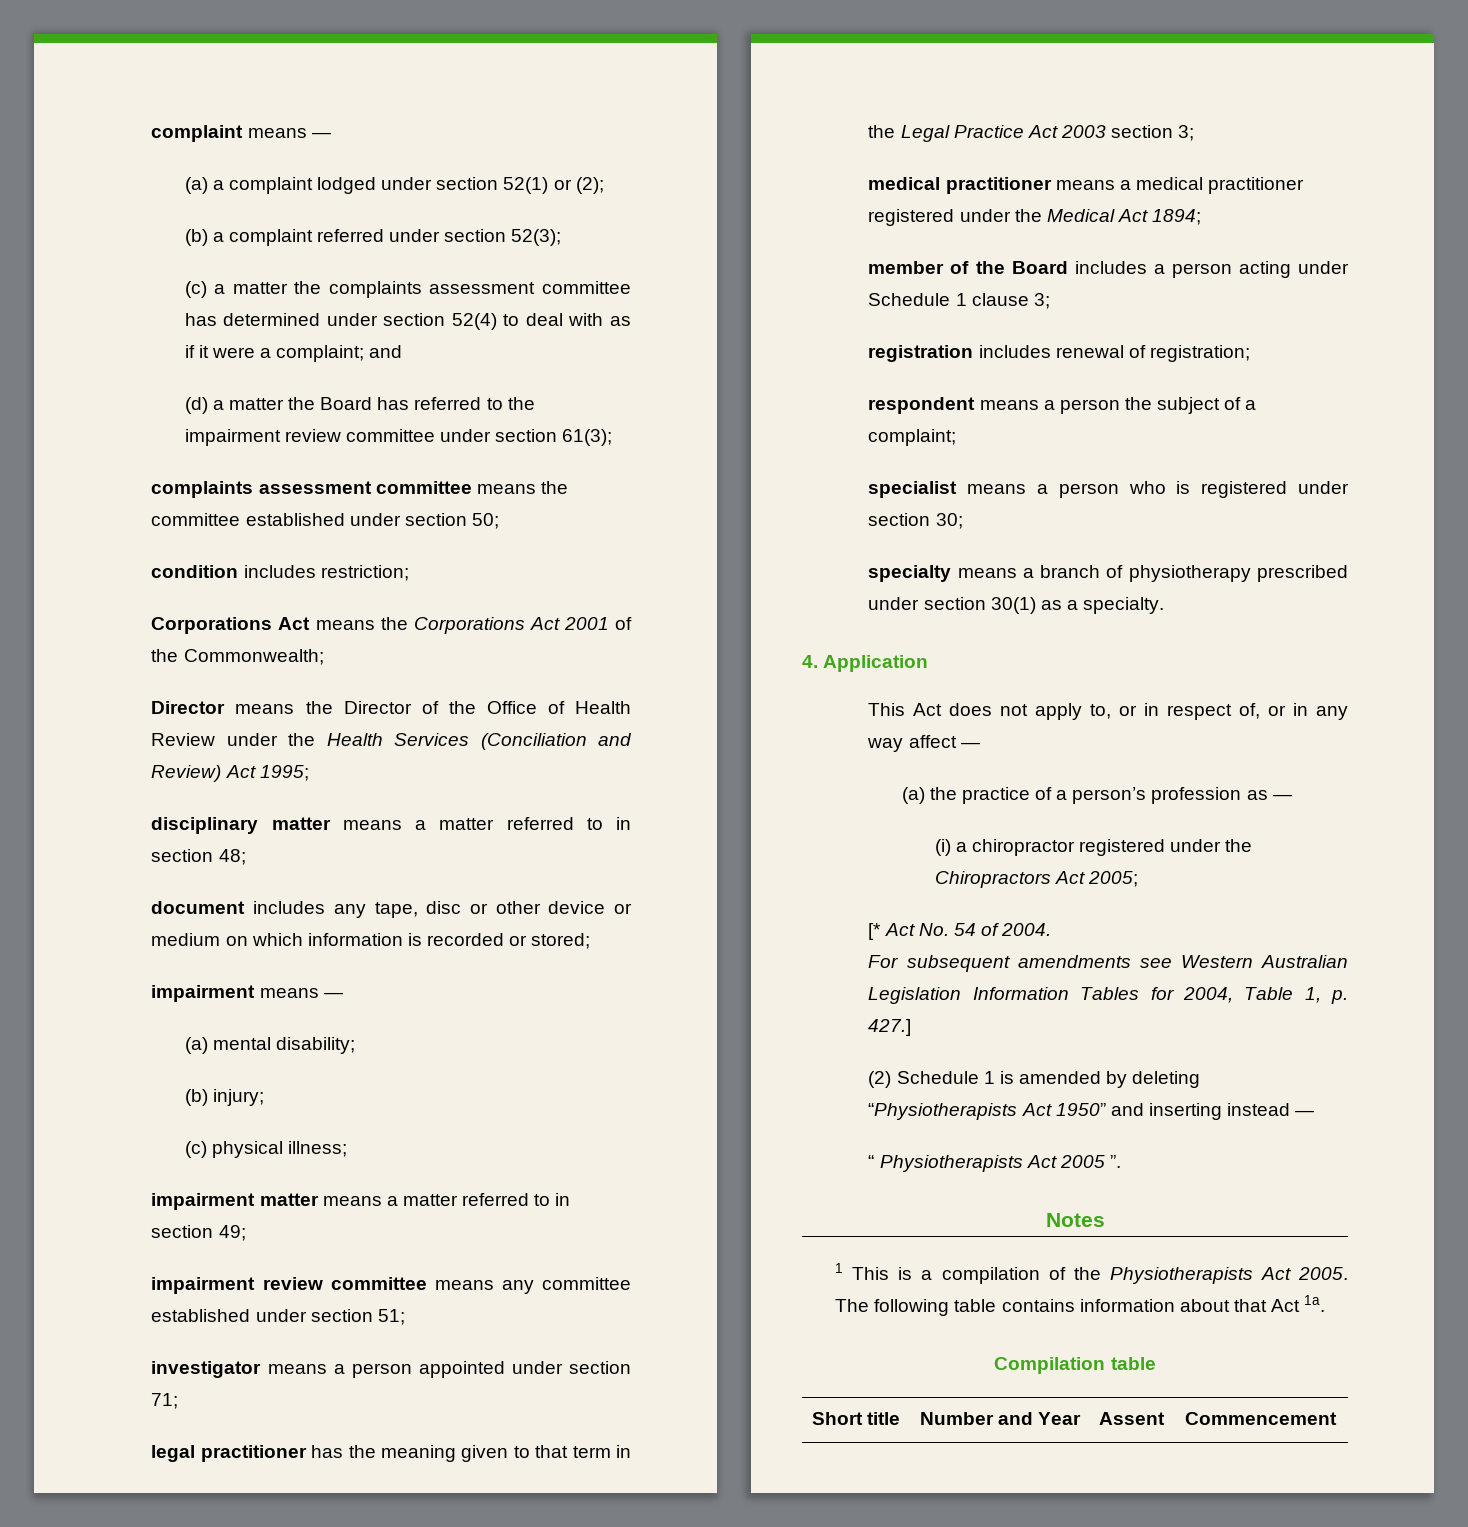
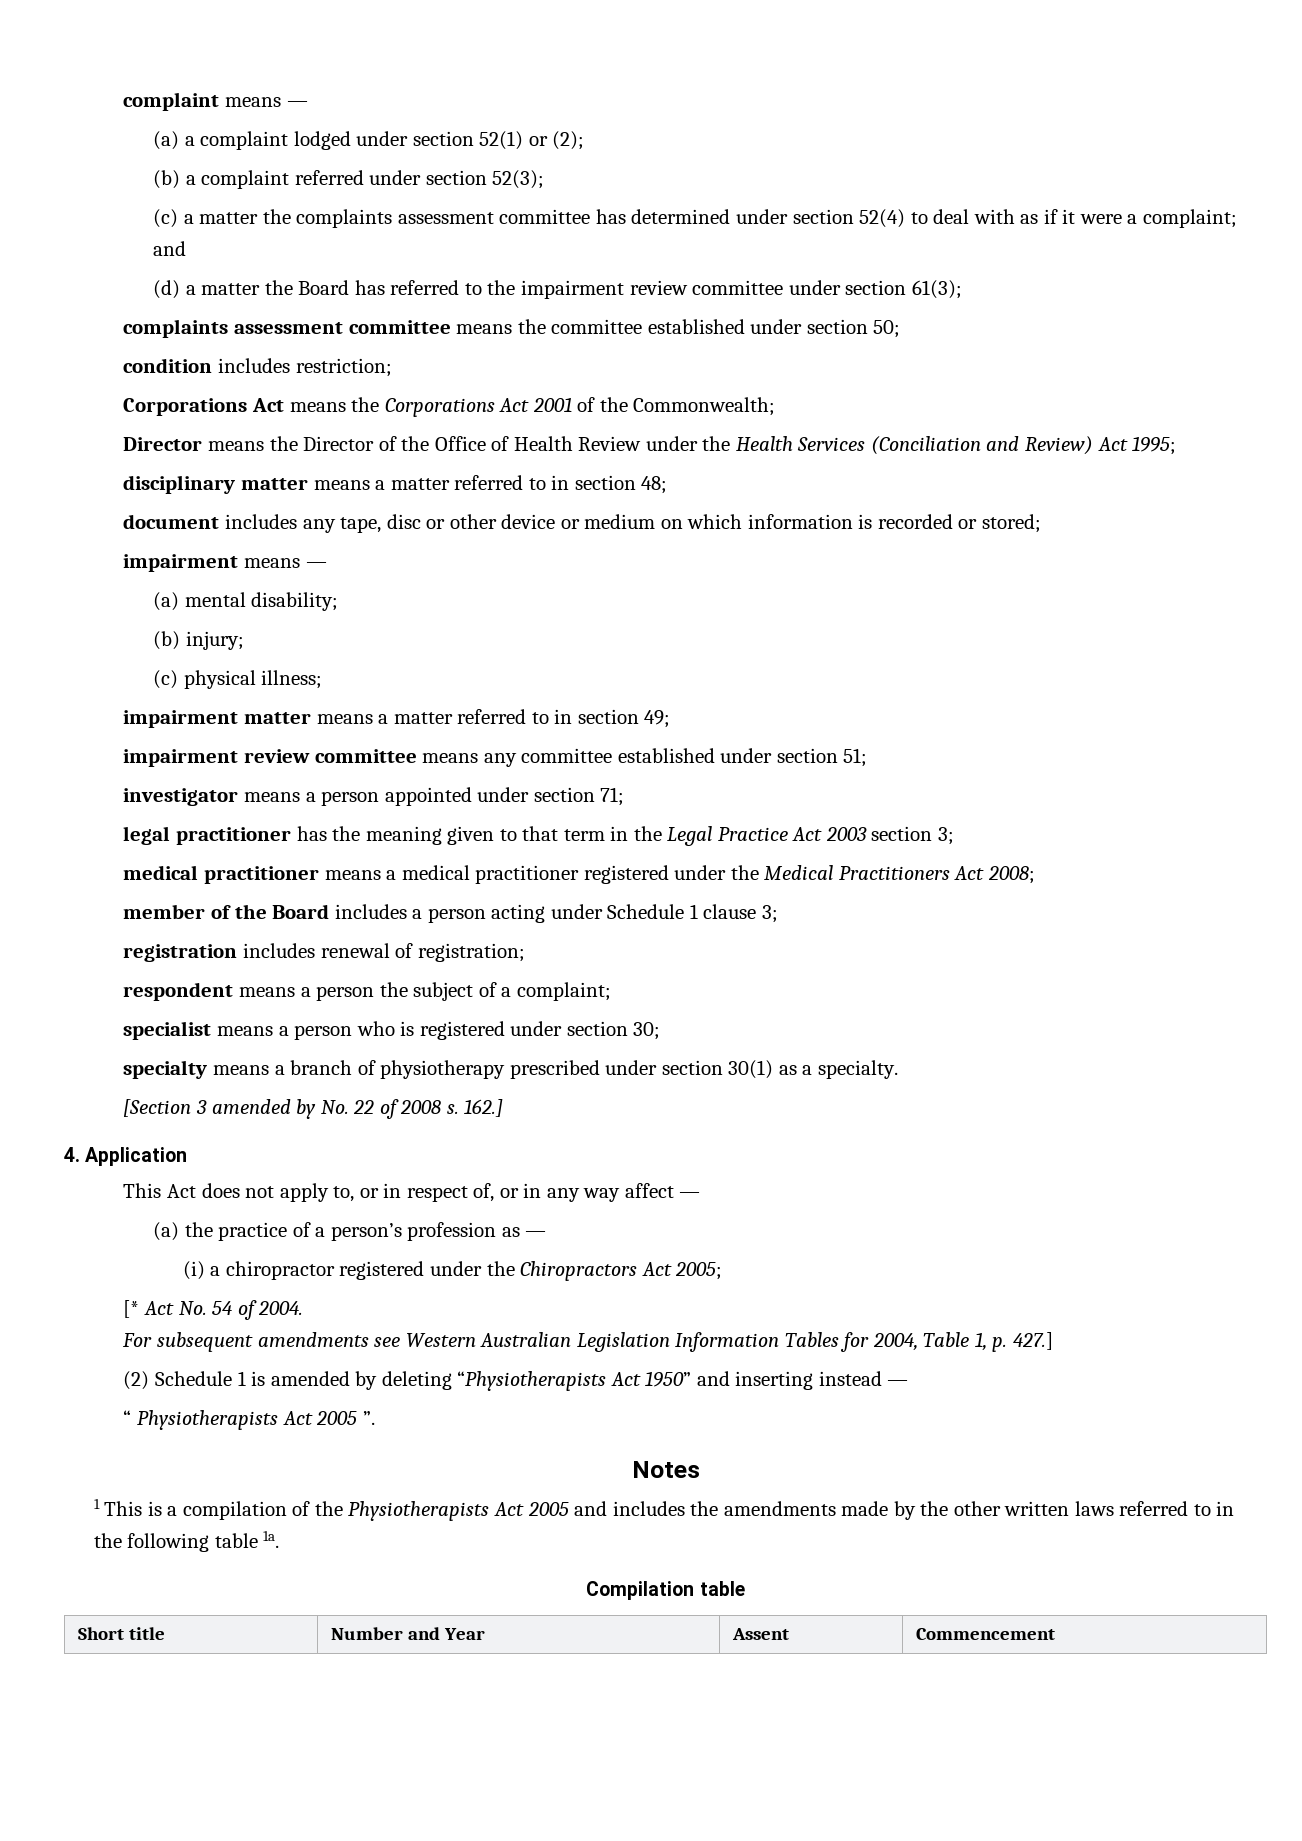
[1117,209,1202,225] Act 1894; -> [838,866,1035,884] Practitioners Act 2008;
(1165, 605) none -> [123,1099,504,1119] // [Section 3 amended by No. 22 of 2008 s. 162.]
[1298,1267,1348,1280] [835,1299,1301,1316] 2005. The following table contains information about that Act -> [527,1501,1235,1520] [93,1533,258,1552] 2005 and includes the amendments made by the other written laws referred to in the following table

